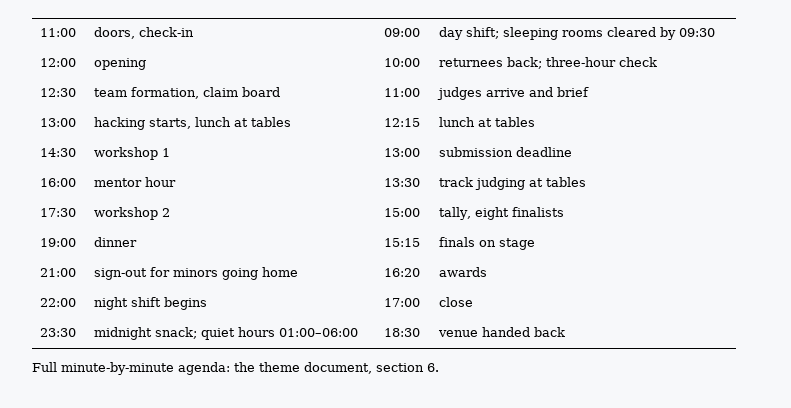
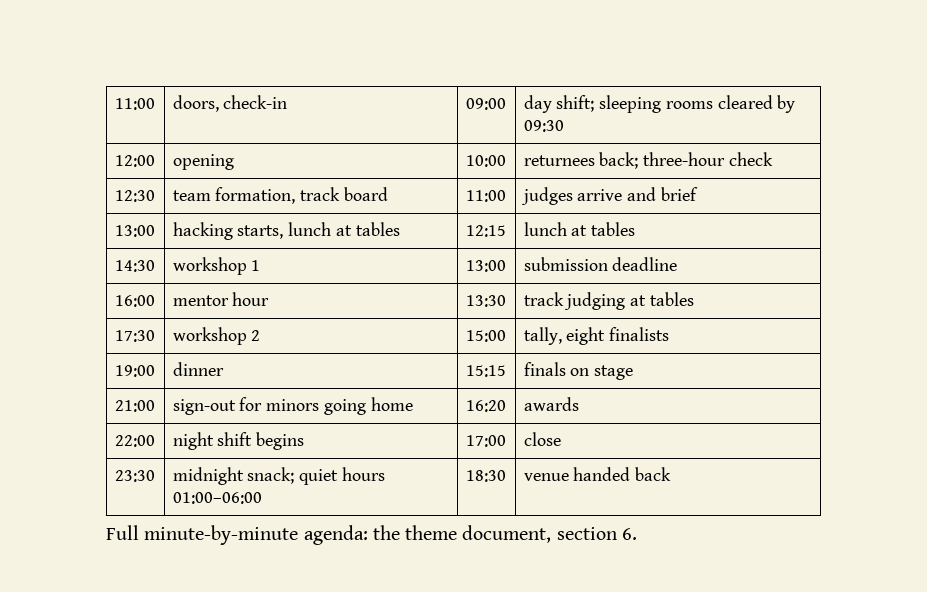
[203,87,239,97] claim -> [300,187,341,201] track

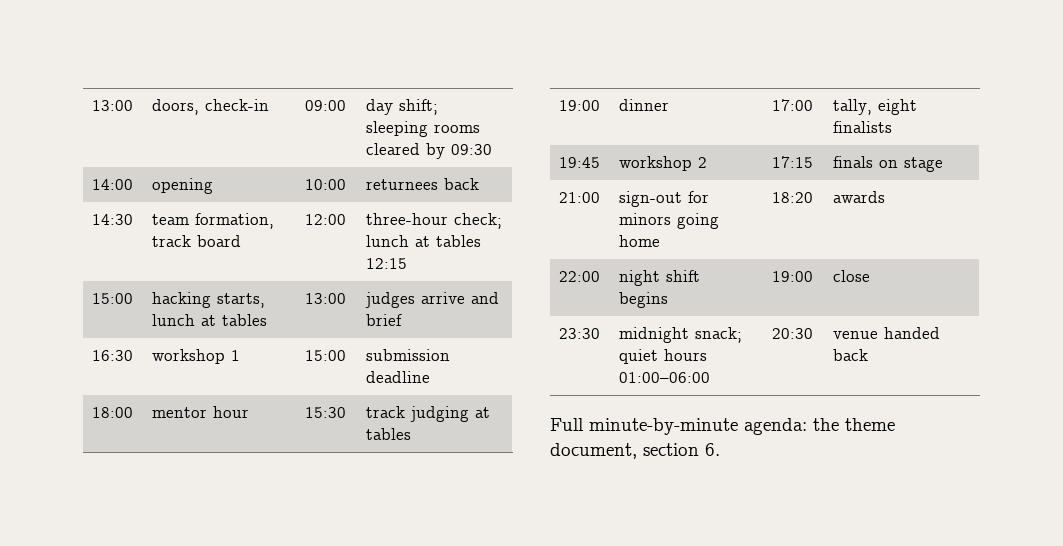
[114,98,155,110] 11:00 -> [92,100,134,111] 13:00
[114,155,155,167] 12:00 -> [92,179,134,190] 14:00
[599,152,773,169] [114,190,155,202] back; three-hour check // 12:30 -> [444,178,480,190] [92,214,134,225] back // 14:30
[465,190,506,202] [520,187,698,205] [114,225,155,237] 11:00 | judges arrive and brief // 13:00 -> [305,214,347,225] [366,213,503,229] [366,235,482,247] [366,258,408,269] [92,293,134,304] 12:00 | three-hour check; lunch at tables 12:15 // 15:00
[465,225,506,237] [523,222,636,236] [114,260,155,272] 12:15 | lunch at tables // 14:30 -> [305,293,347,304] [365,292,500,308] [366,314,403,326] [92,350,134,361] 13:00 | judges arrive and brief // 16:30
[465,260,506,272] 13:00 -> [305,350,347,361] 15:00
[114,295,155,307] 16:00 -> [92,407,134,418] 18:00
[465,295,506,307] 13:30 -> [305,407,347,418] 15:30
[114,330,155,342] [172,327,261,345] [465,330,506,342] 17:30 | workshop 2 | 15:00 -> [559,100,601,111] [619,99,670,111] [772,99,814,111] 19:00 | dinner | 17:00
[114,365,155,377] [172,362,224,376] [465,365,506,377] 19:00 | dinner | 15:15 -> [559,157,601,168] [619,156,708,171] [772,156,814,168] 19:45 | workshop 2 | 17:15
[465,400,506,412] 16:20 -> [772,192,814,203] 18:20
[465,435,506,447] 17:00 -> [772,271,814,282] 19:00
[465,470,506,482] 18:30 -> [772,328,814,339] 20:30

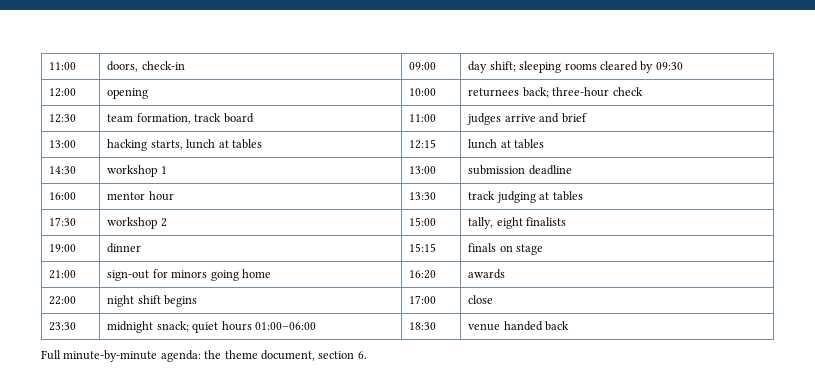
[92,100,134,111] 13:00 -> [49,62,77,70] 11:00
[92,179,134,190] 14:00 -> [49,88,77,97] 12:00
[444,178,480,190] [92,214,134,225] back // 14:30 -> [522,87,643,98] [49,114,77,123] back; three-hour check // 12:30
[305,214,347,225] [366,213,503,229] [366,235,482,247] [366,258,408,269] [92,293,134,304] 12:00 | three-hour check; lunch at tables 12:15 // 15:00 -> [409,114,437,122] [467,113,587,125] [49,140,77,148] 11:00 | judges arrive and brief // 13:00
[305,293,347,304] [365,292,500,308] [366,314,403,326] [92,350,134,361] 13:00 | judges arrive and brief // 16:30 -> [409,139,437,149] [468,139,545,149] [49,166,77,174] 12:15 | lunch at tables // 14:30
[305,350,347,361] 15:00 -> [409,166,437,174] 13:00
[92,407,134,418] 18:00 -> [49,192,77,200] 16:00
[305,407,347,418] 15:30 -> [409,192,437,200] 13:30
[559,100,601,111] [619,99,670,111] [772,99,814,111] 19:00 | dinner | 17:00 -> [49,217,77,226] [107,217,167,229] [409,217,437,226] 17:30 | workshop 2 | 15:00
[559,157,601,168] [619,156,708,171] [772,156,814,168] 19:45 | workshop 2 | 17:15 -> [49,244,77,252] [107,243,142,253] [409,243,437,252] 19:00 | dinner | 15:15
[772,192,814,203] 18:20 -> [409,270,437,279] 16:20
[772,271,814,282] 19:00 -> [409,295,437,304] 17:00
[772,328,814,339] 20:30 -> [409,322,437,330] 18:30

